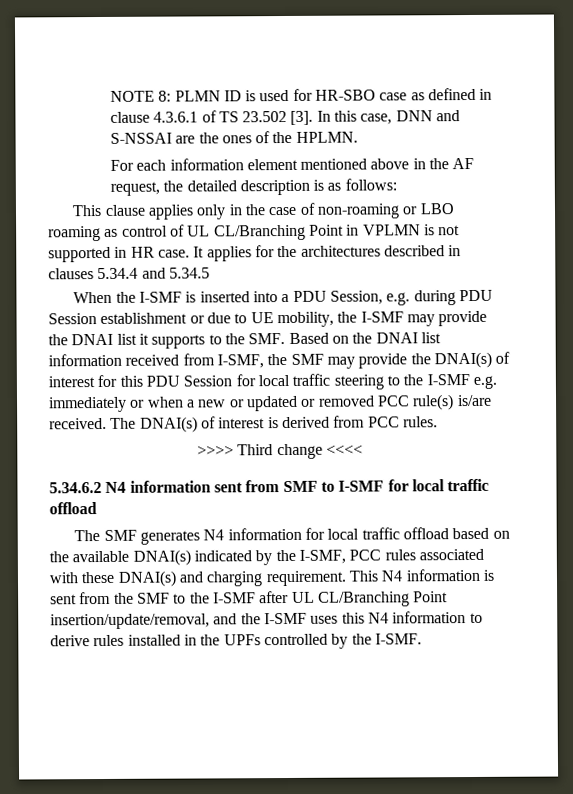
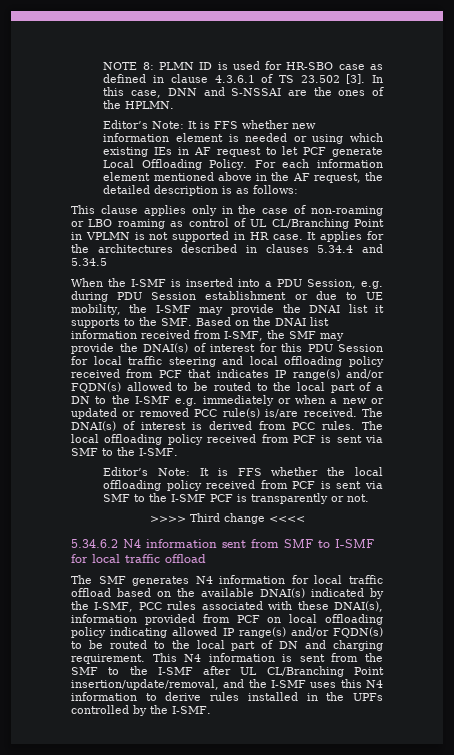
(358, 137) none -> [103,120,317,129] [103,133,383,144] [103,146,383,157] [103,159,248,170] Editor’s Note: It is FFS whether new information element is needed or using which existing IEs in AF request to let PCF generate Local Offloading Policy.
(384, 382) none -> [222,356,384,367] [71,369,384,380] [71,382,383,393] [71,396,90,404] and local offloading policy received from PCF that indicates IP range(s) and/or FQDN(s) allowed to be routed to the local part of a DN
(438, 422) none -> [362,421,383,430] [71,434,383,445] [71,447,178,456] [103,467,383,476] [103,480,383,491] [103,493,370,504] The local offloading policy received from PCF is sent via SMF to the I-SMF. // Editor’s Note: It is FFS whether the local offloading policy received from PCF is sent via SMF to the I-SMF PCF is transparently or not.
[117,570,177,587] DNAI(s) -> [334,601,383,612] [71,614,383,625] [71,627,383,638] [71,640,299,651] DNAI(s), information provided from PCF on local offloading policy indicating allowed IP range(s) and/or FQDN(s) to be routed to the local part of DN

